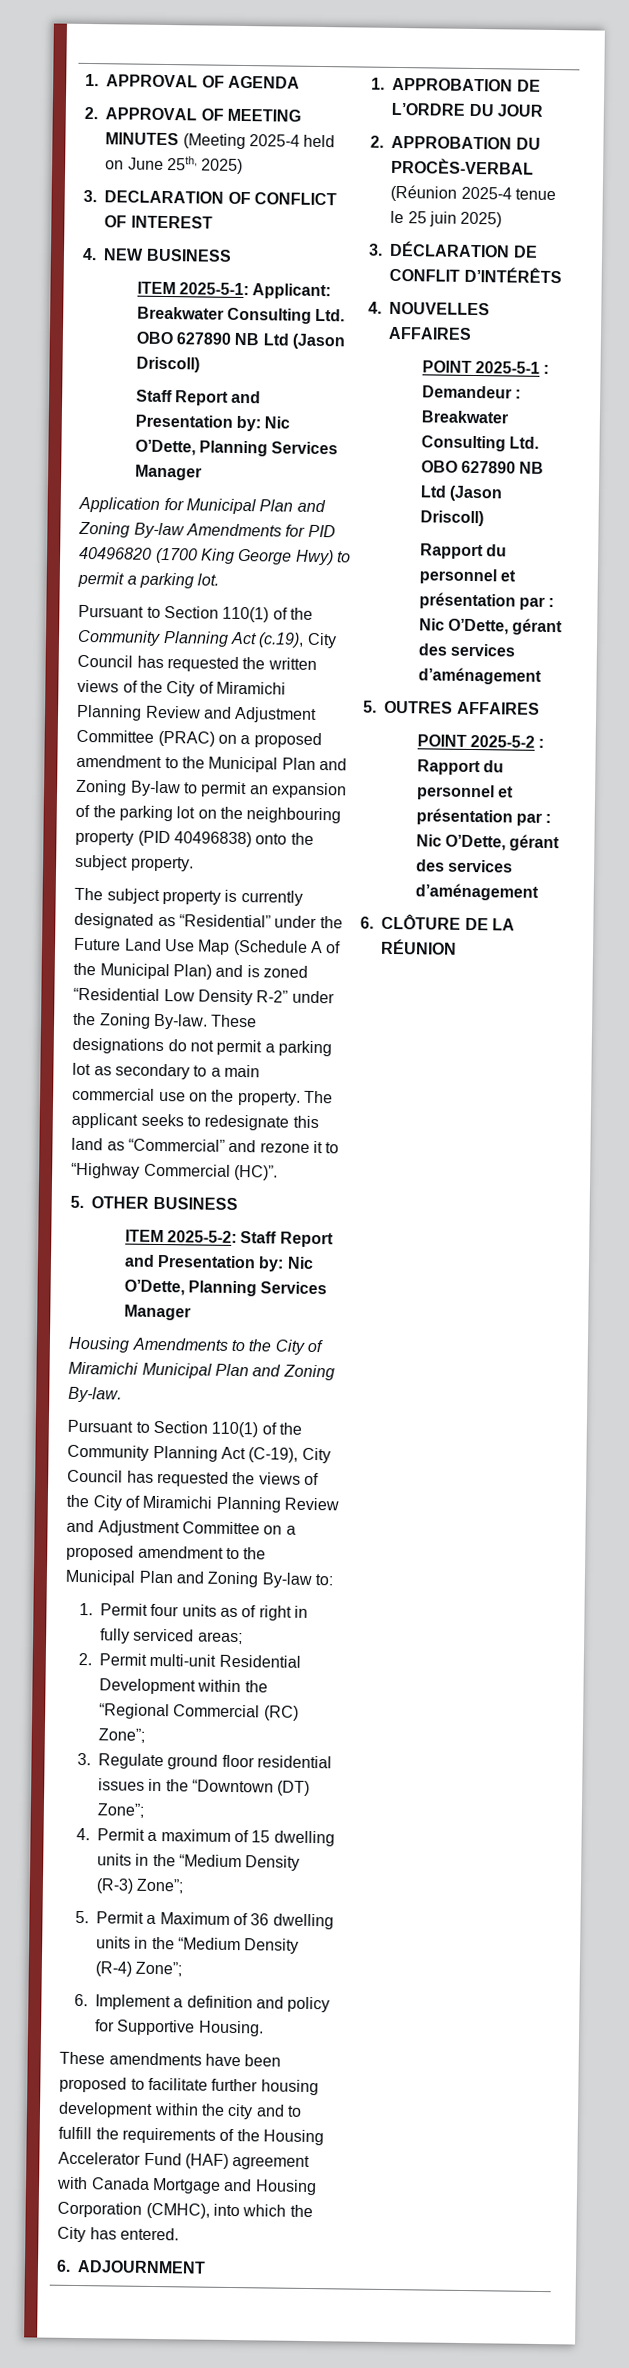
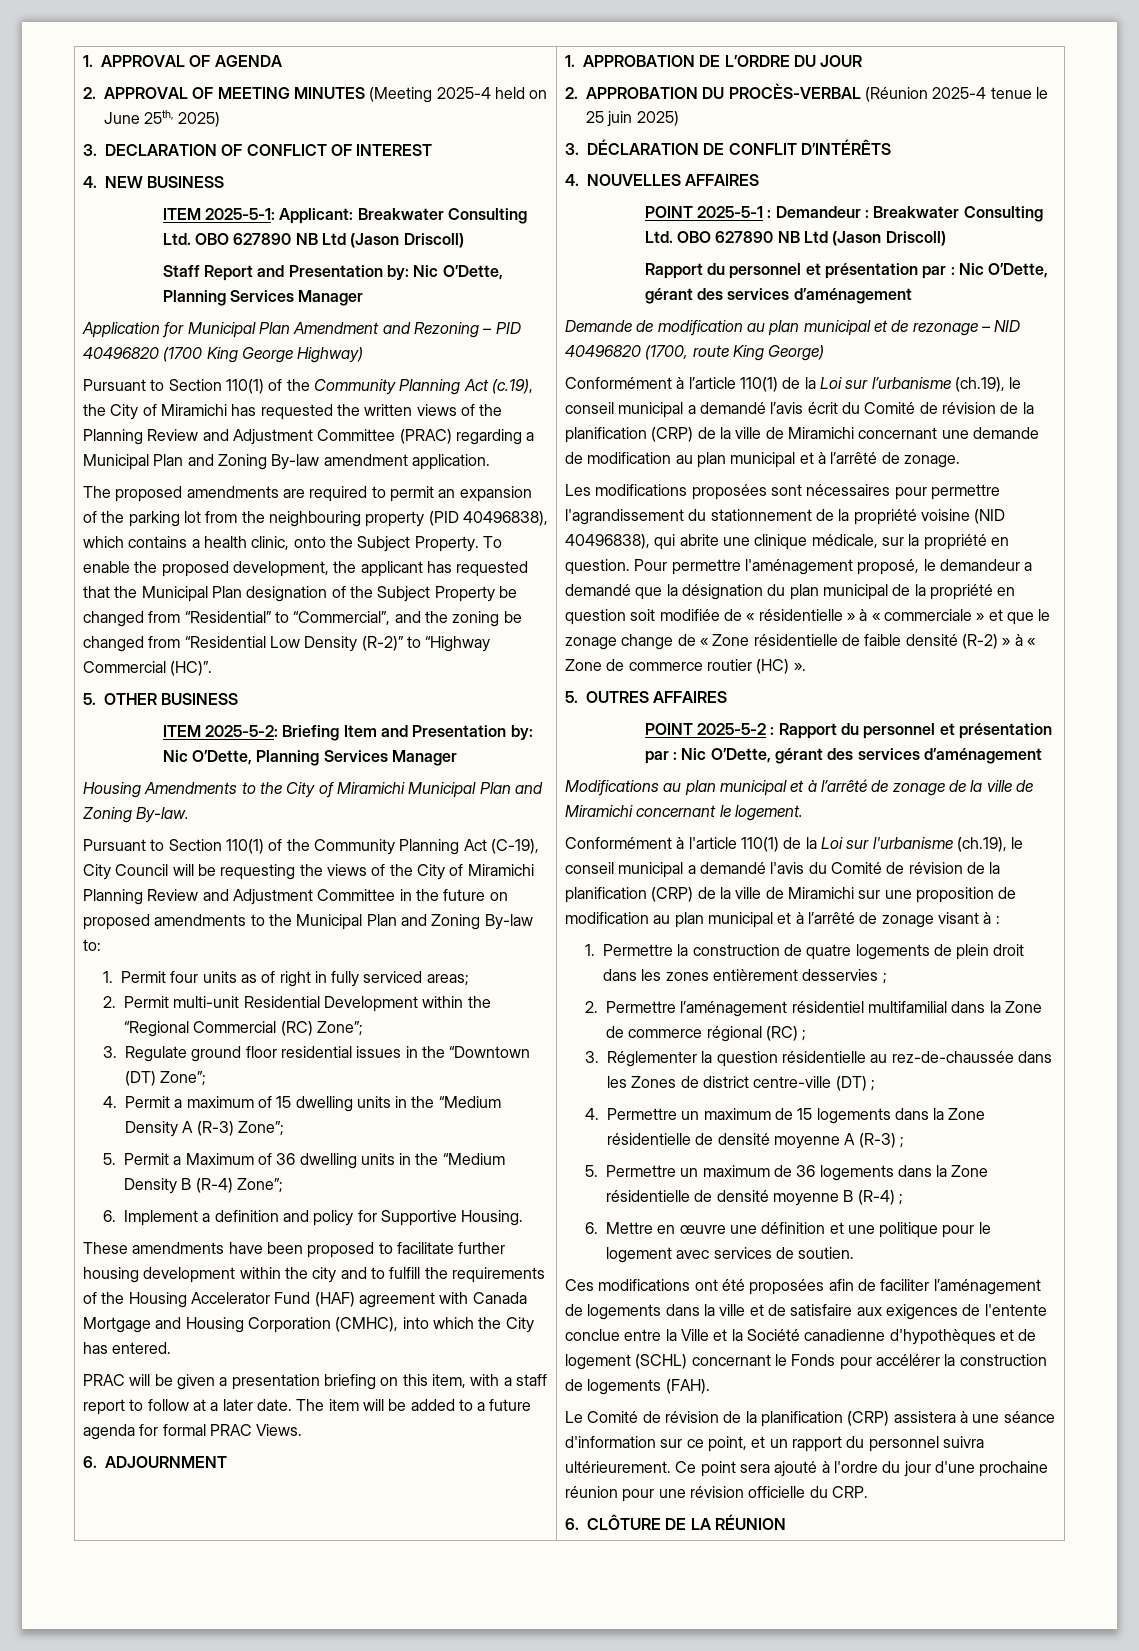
[296,499,326,513] [78,521,306,539] and Zoning By-law Amendments for -> [293,322,493,338] Amendment and Rezoning –
[294,549,352,566] [77,571,220,589] Hwy) to permit a parking lot. -> [297,347,364,363] Highway)
[306,632,337,649] [77,654,134,668] City Council -> [82,404,227,420] the City of Miramichi
[166,681,287,697] City of Miramichi -> (503, 410) none
[218,732,322,749] [76,754,348,773] [76,779,181,797] on a proposed amendment to the Municipal Plan and Zoning By-law -> [455,429,535,445] [82,454,490,470] [82,486,368,502] regarding a Municipal Plan and Zoning By-law amendment application. // The proposed amendments are required
[197,809,217,819] on -> [205,511,238,523] from
[174,831,314,848] [75,854,194,872] [74,887,303,906] [74,912,343,929] [74,937,342,956] [73,962,309,980] [73,987,335,1006] [73,1012,258,1030] [72,1037,333,1057] [72,1062,261,1080] [72,1087,334,1106] [71,1112,319,1131] [71,1137,324,1154] 40496838) onto the subject property. // The subject property is currently designated as “Residential” under the Future Land Use Map (Schedule A of the Municipal Plan) and is zoned “Residential Low Density R-2” under the Zoning By-law. These designations do not permit a parking lot as secondary to a main commercial use on the property. The applicant seeks to redesignate this land as “Commercial” and rezone it -> [462,511,548,526] [82,536,502,552] [82,561,529,577] [82,586,517,602] [82,611,522,627] [82,636,404,652] 40496838), which contains a health clinic, onto the Subject Property. To enable the proposed development, the applicant has requested that the Municipal Plan designation of the Subject Property be changed from “Residential” to “Commercial”, and the zoning be changed from “Residential Low Density (R-2)”
[240,1231,334,1248] Staff Report -> [282,725,377,741] Briefing Item
[126,1470,230,1487] has requested -> [172,864,296,880] will be requesting
[263,1525,296,1535] [66,1544,224,1561] on a proposed amendment -> [399,889,508,901] [82,914,247,930] in the future on proposed amendments
(301, 1863) none -> [182,1121,194,1133] A
(300, 1946) none -> [181,1178,192,1190] B
(180, 2234) none -> [82,1374,547,1390] [82,1399,532,1415] [82,1424,303,1440] // PRAC will be given a presentation briefing on this item, with a staff report to follow at a later date. The item will be added to a future agenda for formal PRAC Views.
(542, 676) none -> [564,320,1022,336] [564,345,825,361] [564,377,1022,392] [564,402,1034,418] [564,427,1039,443] [564,452,960,468] [564,484,1000,500] [564,509,1006,525] [564,534,1009,550] [564,559,1033,575] [564,584,1016,600] [564,609,1051,625] [564,634,1036,650] [564,659,806,674] // Demande de modification au plan municipal et de rezonage – NID 40496820 (1700, route King George) // Conformément à l’article 110(1) de la Loi sur l’urbanisme (ch.19), le conseil municipal a demandé l’avis écrit du Comité de révision de la planification (CRP) de la ville de Miramichi concernant une demande de modification au plan municipal et à l’arrêté de zonage. // Les modifications proposées sont nécessaires pour permettre l'agrandissement du stationnement de la propriété voisine (NID 40496838), qui abrite une clinique médicale, sur la propriété en question. Pour permettre l'aménagement proposé, le demandeur a demandé que la désignation du plan municipal de la propriété en question soit modifiée de « résidentielle » à « commerciale » et que le zonage change de « Zone résidentielle de faible densité (R-2) » à « Zone de commerce routier (HC) ».
(539, 892) none -> [564,779,1033,796] [564,805,803,821] [564,837,1024,852] [564,862,1001,878] [564,887,1017,903] [564,912,1000,928] [584,944,1025,960] [602,969,887,984] [584,1001,1042,1017] [605,1026,807,1042] [584,1051,1052,1067] [606,1076,875,1091] [584,1108,986,1124] [606,1133,904,1149] [584,1165,989,1181] [605,1190,903,1206] [584,1222,991,1238] [605,1247,855,1263] [564,1279,1041,1295] [564,1304,1047,1320] [564,1329,1037,1345] [564,1354,1047,1370] [564,1379,710,1395] [564,1411,1055,1427] [564,1436,984,1452] [564,1461,1049,1477] [564,1486,868,1502] // Modifications au plan municipal et à l’arrêté de zonage de la ville de Miramichi concernant le logement. // Conformément à l'article 110(1) de la Loi sur l'urbanisme (ch.19), le conseil municipal a demandé l'avis du Comité de révision de la planification (CRP) de la ville de Miramichi sur une proposition de modification au plan municipal et à l’arrêté de zonage visant à : // 1. Permettre la construction de quatre logements de plein droit dans les zones entièrement desservies ; // 2. Permettre l’aménagement résidentiel multifamilial dans la Zone de commerce régional (RC) ; // 3. Réglementer la question résidentielle au rez-de-chaussée dans les Zones de district centre-ville (DT) ; // 4. Permettre un maximum de 15 logements dans la Zone résidentielle de densité moyenne A (R-3) ; // 5. Permettre un maximum de 36 logements dans la Zone résidentielle de densité moyenne B (R-4) ; // 6. Mettre en œuvre une définition et une politique pour le logement avec services de soutien. // Ces modifications ont été proposées afin de faciliter l’aménagement de logements dans la ville et de satisfaire aux exigences de l'entente conclue entre la Ville et la Société canadienne d'hypothèques et de logement (SCHL) concernant le Fonds pour accélérer la construction de logements (FAH). // Le Comité de révision de la planification (CRP) assistera à une séance d'information sur ce point, et un rapport du personnel suivra ultérieurement. Ce point sera ajouté à l'ordre du jour d'une prochaine réunion pour une révision officielle du CRP.

